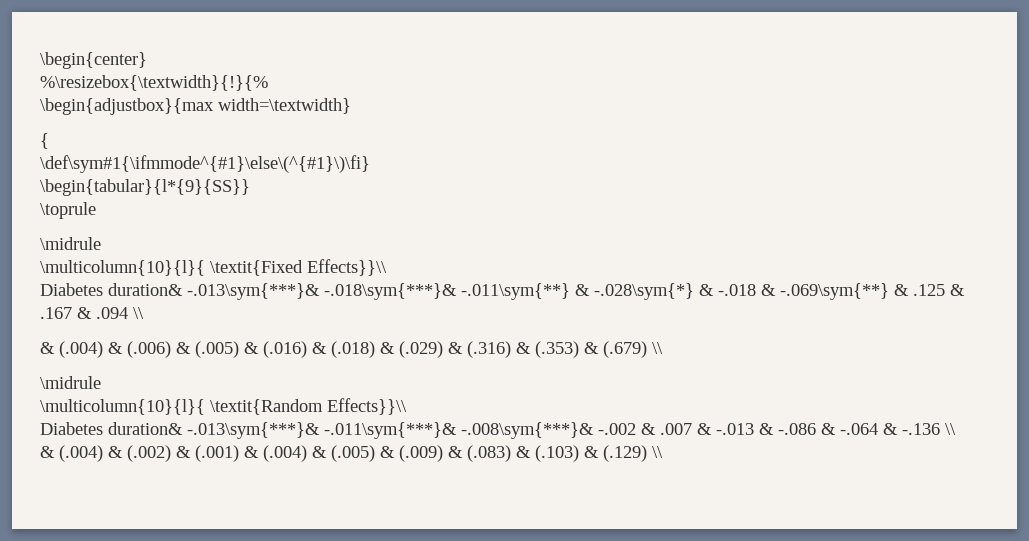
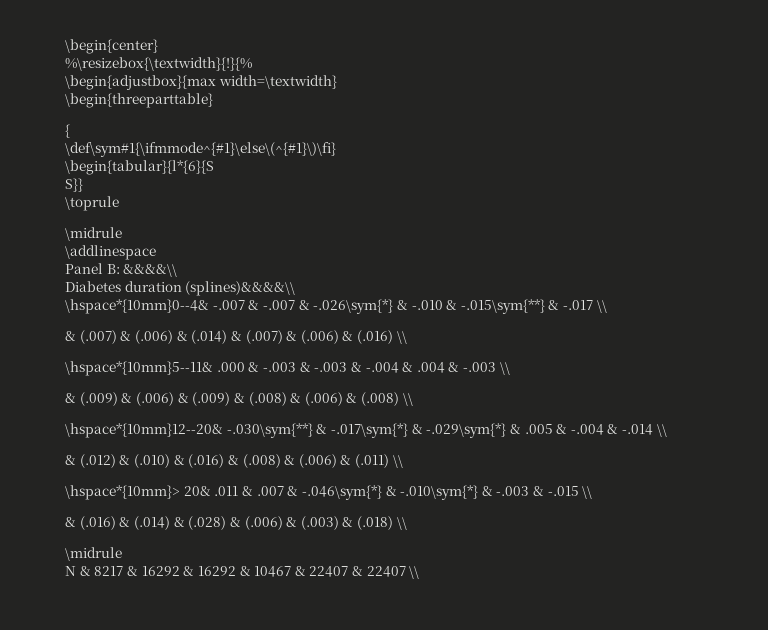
(351, 106) none -> [65,93,213,108] // \begin{threeparttable}
[40,179,250,196] \begin{tabular}{l*{9}{SS}} -> [65,160,214,175] [65,178,83,192] \begin{tabular}{l*{6}{S // S}}
[40,259,387,276] [40,283,965,300] [40,307,144,319] [40,341,663,358] [40,376,101,389] [40,398,407,415] [40,422,956,439] [40,445,647,462] \multicolumn{10}{l}{ \textit{Fixed Effects}}\\ // Diabetes duration& -.013\sym{***}& -.018\sym{***}& -.011\sym{**} & -.028\sym{*} & -.018 & -.069\sym{**} & .125 & .167 & .094 \\ // & (.004) & (.006) & (.005) & (.016) & (.018) & (.029) & (.316) & (.353) & (.679) \\ // \midrule // \multicolumn{10}{l}{ \textit{Random Effects}}\\ // Diabetes duration& -.013\sym{***}& -.011\sym{***}& -.008\sym{***}& -.002 & .007 & -.013 & -.086 & -.064 & -.136 \\ // & (.004) & (.002) & (.001) & (.004) & (.005) & (.009) & (.083) & (.103) & (.129) -> [65,245,156,260] [65,263,178,277] [65,281,296,296] [65,299,607,314] [65,330,407,344] [65,361,510,376] [65,392,413,406] [65,423,667,438] [65,454,403,468] [65,485,593,500] [65,516,407,530] [65,547,122,561] [65,566,406,577] \addlinespace // Panel B: &&&&\\ // Diabetes duration (splines)&&&&\\ // \hspace*{10mm}0--4& -.007 & -.007 & -.026\sym{*} & -.010 & -.015\sym{**} & -.017 \\ // & (.007) & (.006) & (.014) & (.007) & (.006) & (.016) \\ // \hspace*{10mm}5--11& .000 & -.003 & -.003 & -.004 & .004 & -.003 \\ // & (.009) & (.006) & (.009) & (.008) & (.006) & (.008) \\ // \hspace*{10mm}12--20& -.030\sym{**} & -.017\sym{*} & -.029\sym{*} & .005 & -.004 & -.014 \\ // & (.012) & (.010) & (.016) & (.008) & (.006) & (.011) \\ // \hspace*{10mm}> 20& .011 & .007 & -.046\sym{*} & -.010\sym{*} & -.003 & -.015 \\ // & (.016) & (.014) & (.028) & (.006) & (.003) & (.018) \\ // \midrule // N & 8217 & 16292 & 16292 & 10467 & 22407 & 22407

